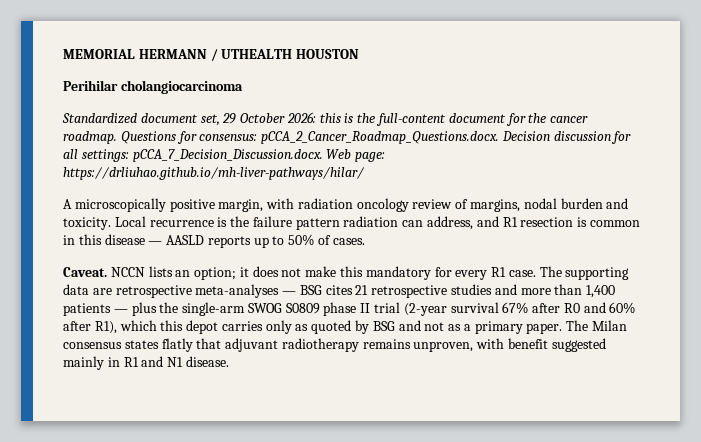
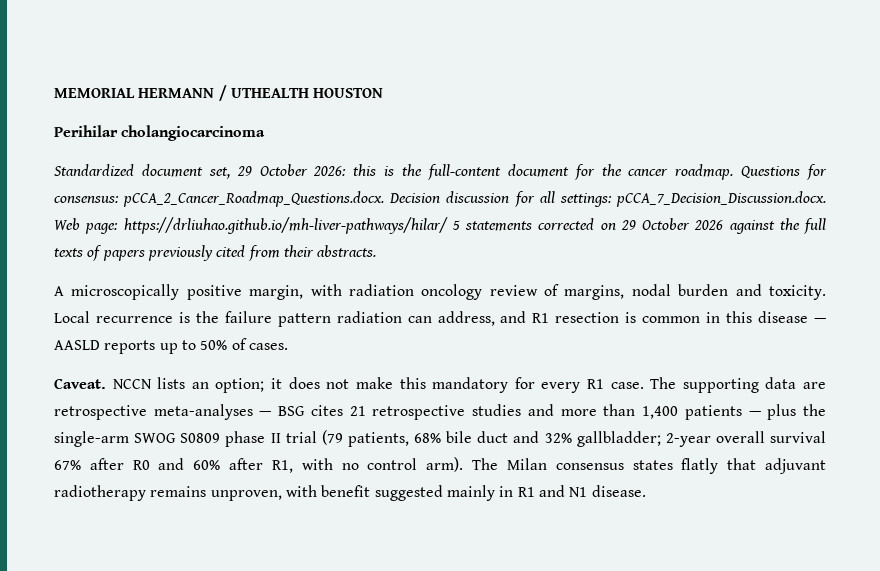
(365, 173) none -> [451,218,826,234] [54,245,377,261] 5 statements corrected on 29 October 2026 against the full texts of papers previously cited from their abstracts.
[403,303,447,316] (2-year -> [321,430,765,447] (79 patients, 68% bile duct and 32% gallbladder; 2-year overall
[94,320,563,334] R1), which this depot carries only as quoted by BSG and not as a primary paper. -> [271,457,464,473] R1, with no control arm).

